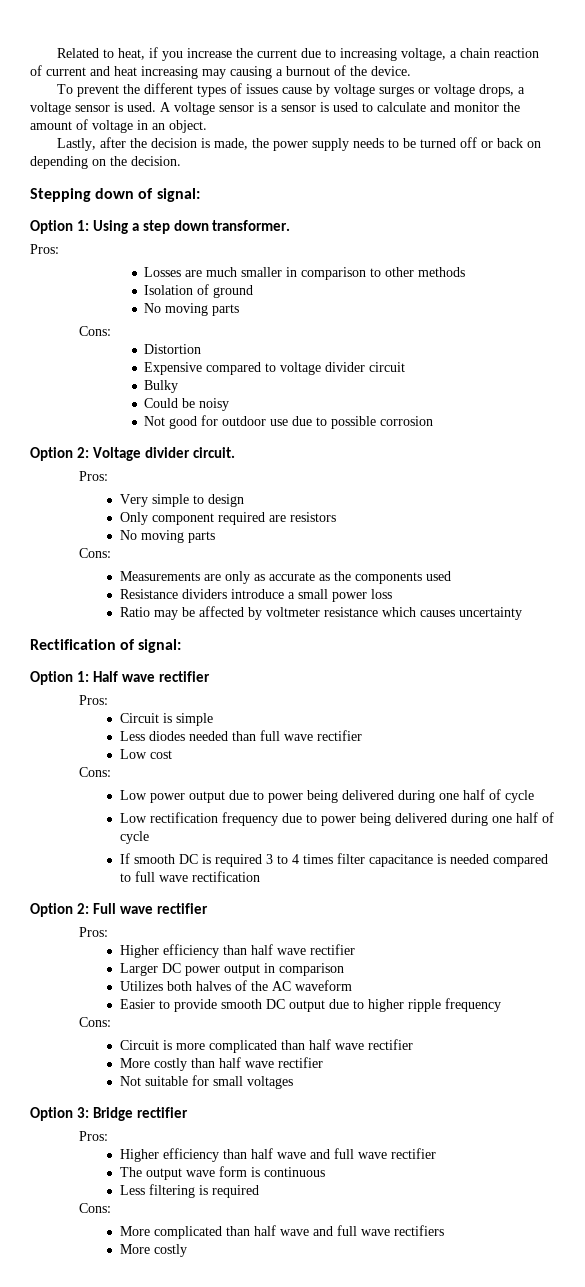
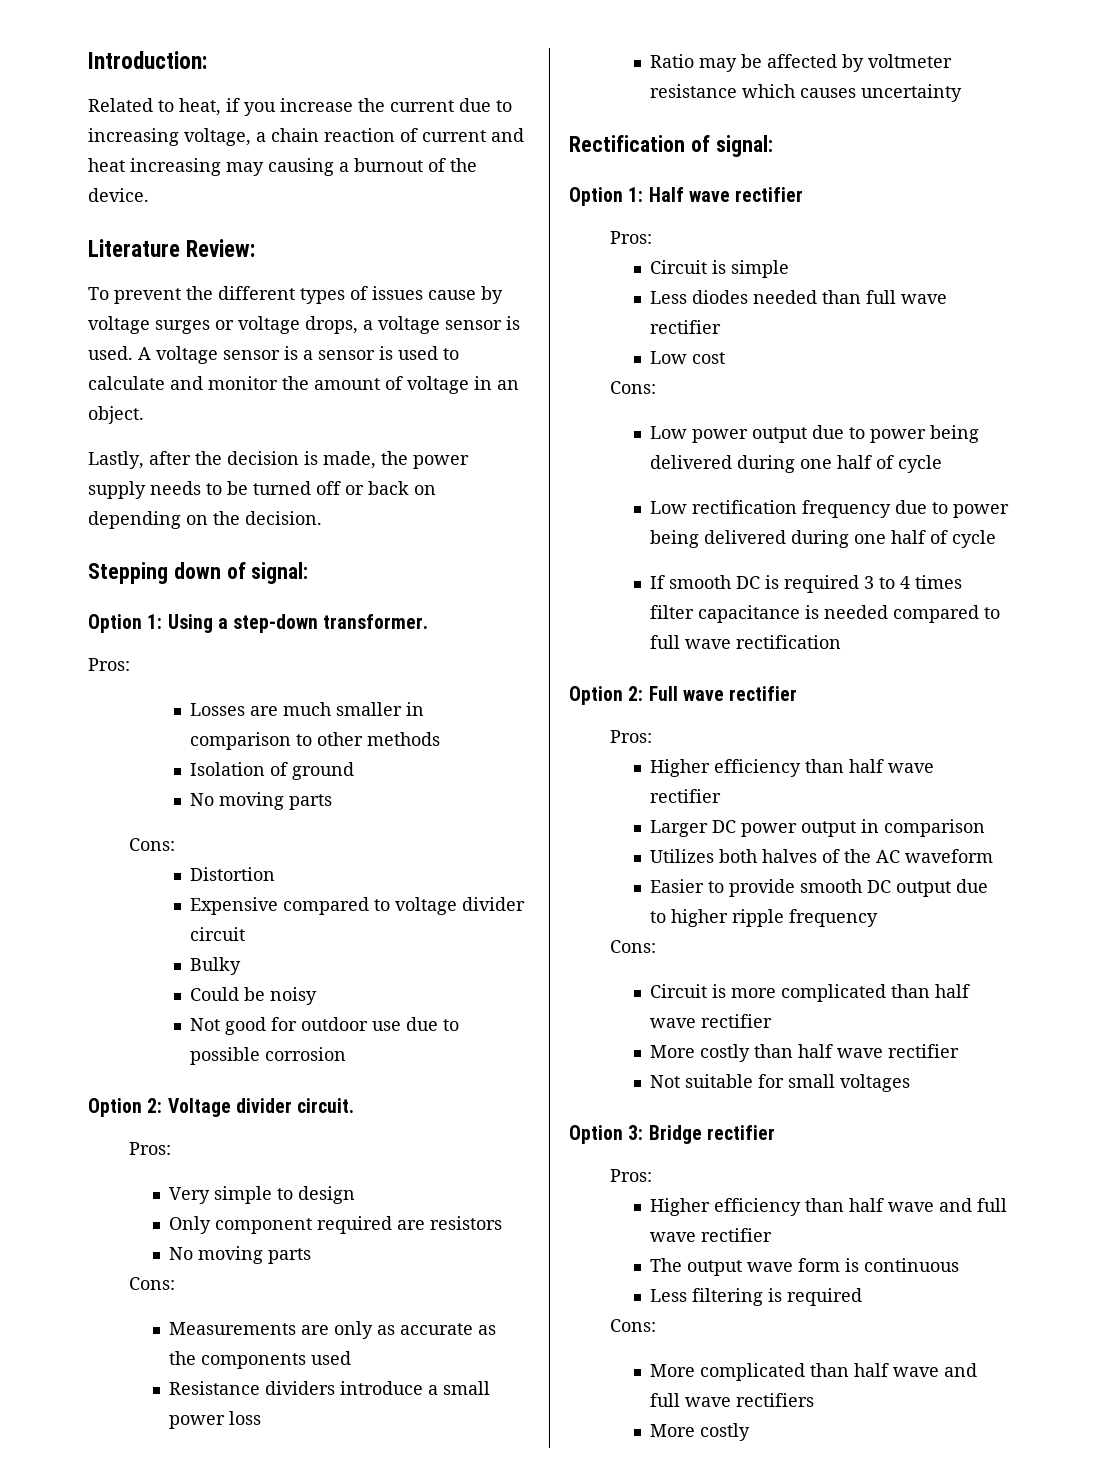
(57, 53) none -> [88,51,207,69] Introduction: //
(411, 71) none -> [88,239,256,257] // Literature Review:
[142,220,209,234] step down -> [233,614,319,633] step-down

